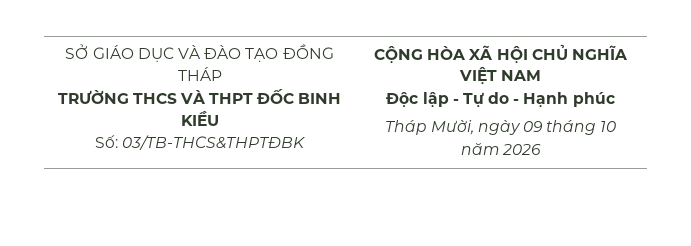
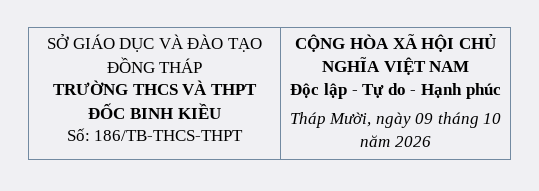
[122,135,307,150] 03/TB-THCS&THPTĐBK -> [94,130,244,141] 186/TB-THCS-THPT

